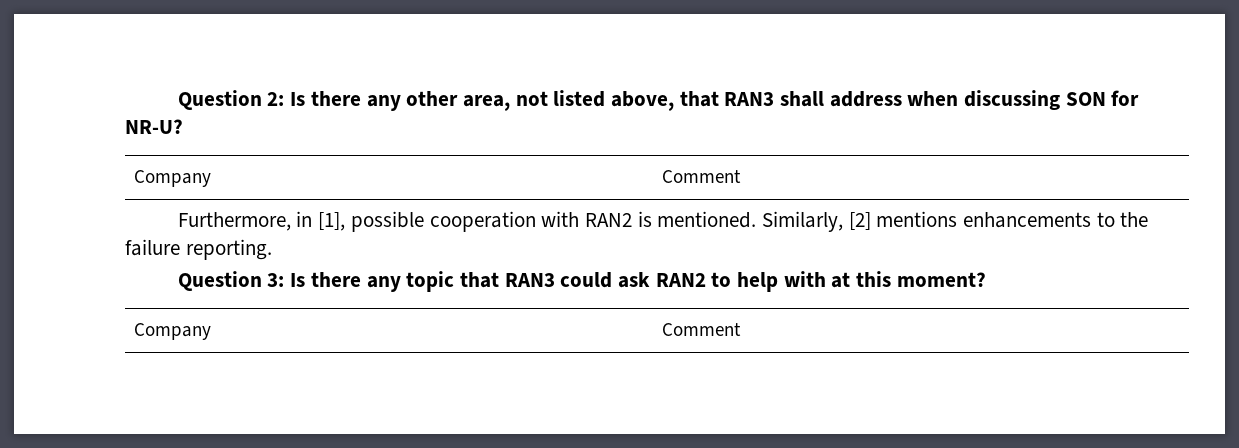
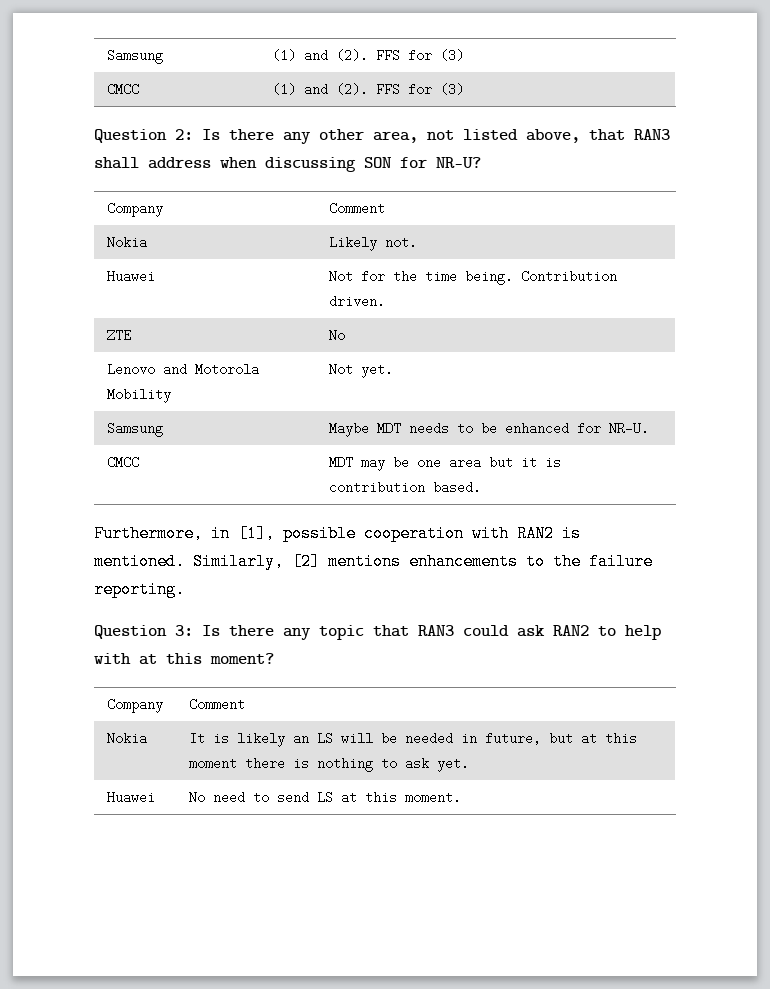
(177, 100) none -> [106,49,163,64] [271,49,464,62] [106,83,139,96] [271,83,464,96] Samsung | (1) and (2). FFS for (3) // CMCC | (1) and (2). FFS for (3) //
(741, 176) none -> [106,236,147,249] [328,236,417,251] [106,270,155,283] [328,270,617,285] [328,295,385,308] [106,329,131,342] [328,329,345,342] [106,363,259,376] [106,388,171,403] [328,363,393,378] [106,422,163,437] [328,422,649,437] [106,456,139,469] [328,456,561,471] [328,481,481,494] // Nokia | Likely not. // Huawei | Not for the time being. Contribution driven. // ZTE | No // Lenovo and Motorola Mobility | Not yet. // Samsung | Maybe MDT needs to be enhanced for NR-U. // CMCC | MDT may be one area but it is contribution based.
(741, 329) none -> [106,732,147,745] [188,732,637,747] [188,757,469,772] [106,791,155,804] [188,791,461,804] // Nokia | It is likely an LS will be needed in future, but at this moment there is nothing to ask yet. // Huawei | No need to send LS at this moment.

